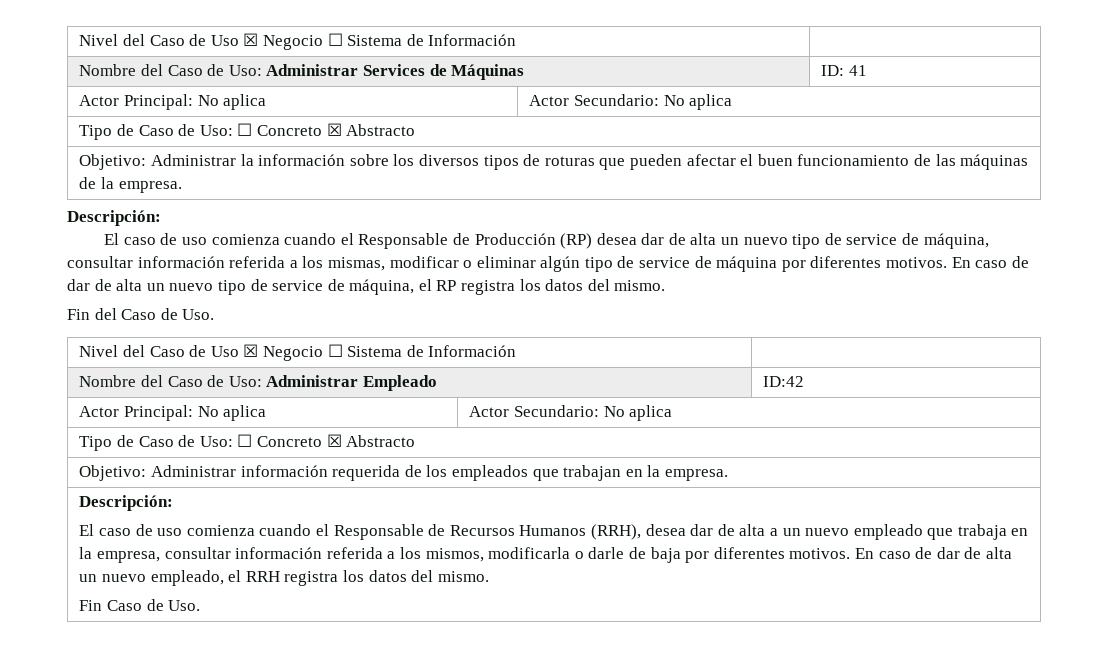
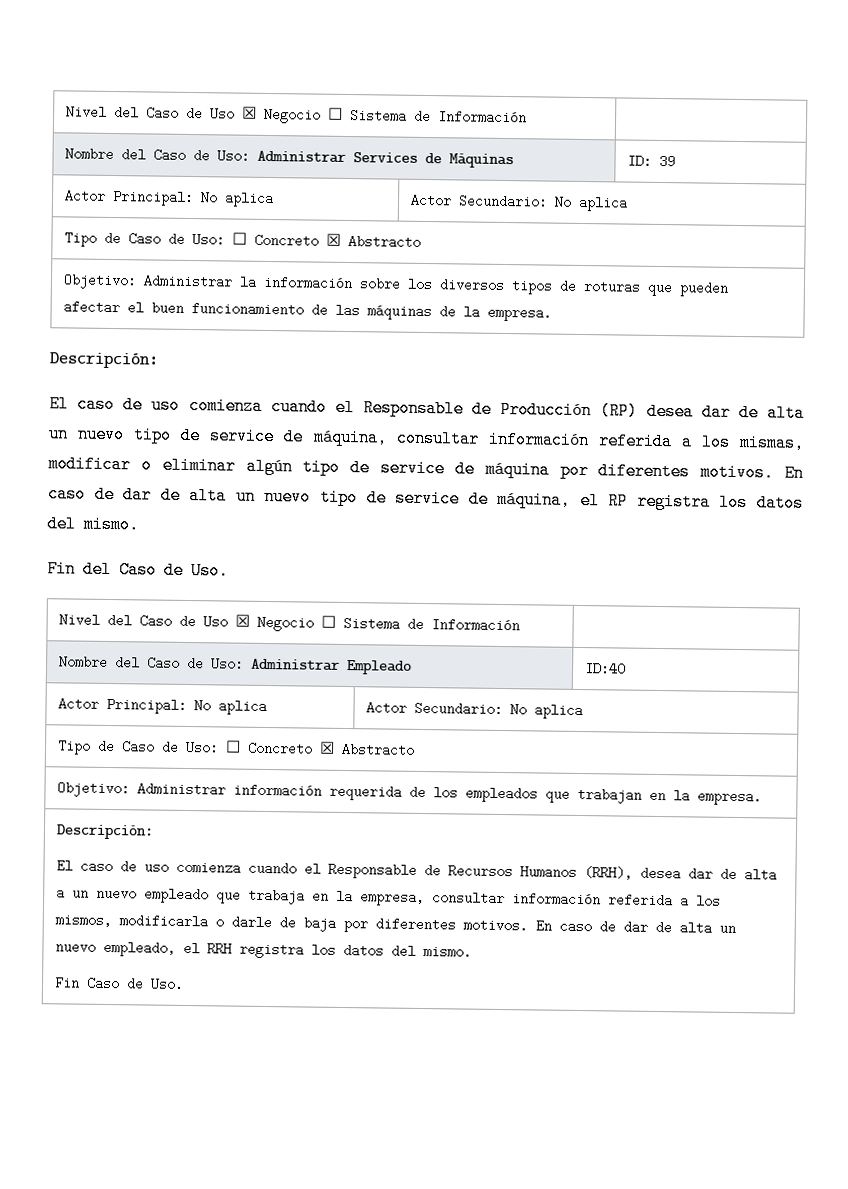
[849,65,868,76] 41 -> [659,154,677,169] 39
[763,376,805,387] ID:42 -> [584,662,627,676] ID:40

